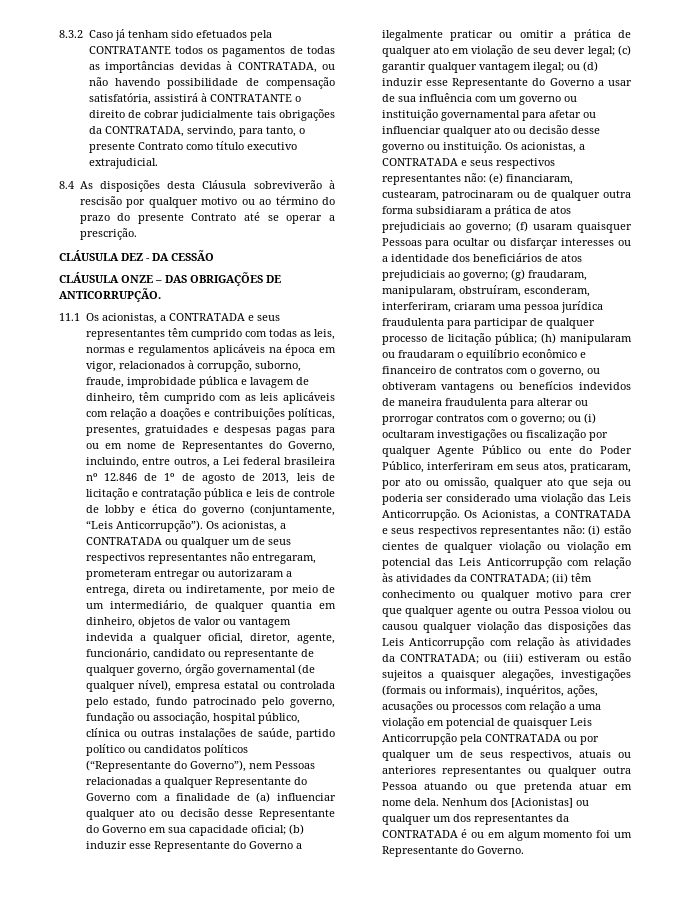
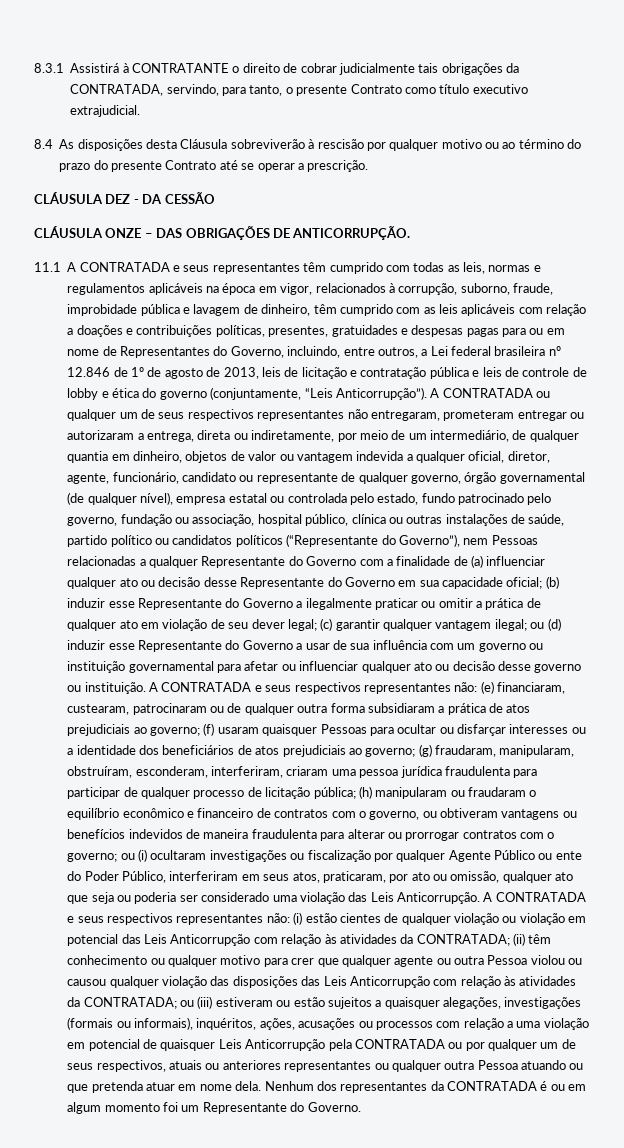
[59,29,272,41] [88,46,336,57] [88,61,335,73] [88,77,335,89] [88,93,198,105] 8.3.2 Caso já tenham sido efetuados pela CONTRATANTE todos os pagamentos de todas as importâncias devidas à CONTRATADA, ou não havendo possibilidade de compensação satisfatória, assistirá -> [34,63,120,73] 8.3.1 Assistirá
[85,313,166,324] Os acionistas, a -> [67,262,77,272] A
[205,521,286,532] Os acionistas, a -> [430,388,440,398] A
[504,142,585,153] Os acionistas, a -> [149,682,158,692] A
[464,510,551,521] Os Acionistas, a -> [483,892,493,902] A
[510,798,589,808] [381,814,471,825] [Acionistas] ou qualquer um dos -> (337, 1086) none

